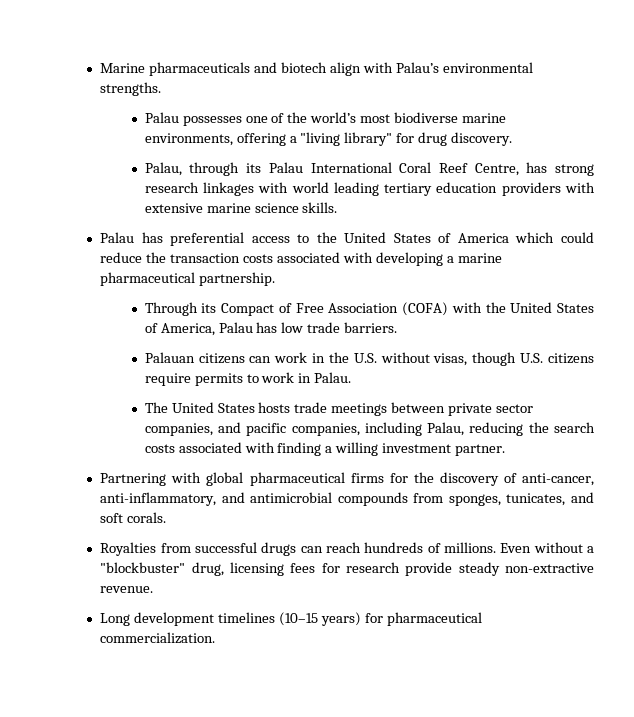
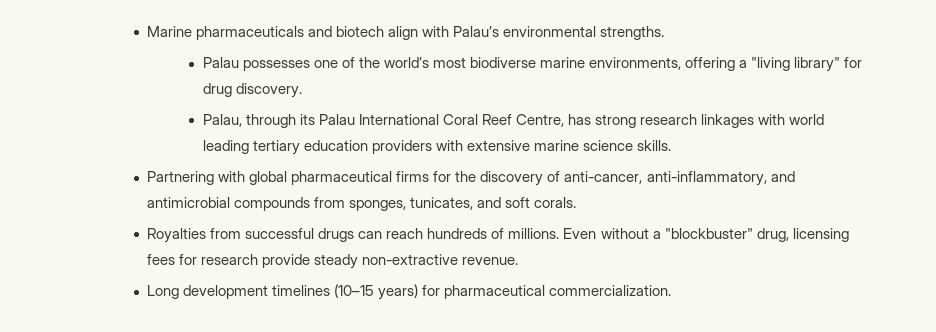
[100,232,595,246] [100,252,502,266] [100,272,276,286] [144,302,594,316] [144,322,398,336] [144,352,594,366] [144,372,352,386] [144,402,534,416] [144,422,596,436] [144,442,506,456] // Palau has preferential access to the United States of America which could reduce the transaction costs associated with developing a marine pharmaceutical partnership. // Through its Compact of Free Association (COFA) with the United States of America, Palau has low trade barriers. // Palauan citizens can work in the U.S. without visas, though U.S. citizens require permits to work in Palau. // The United States hosts trade meetings between private sector companies, and pacific companies, including Palau, reducing the search costs associated with finding a willing investment partner. -> (671, 145) none

